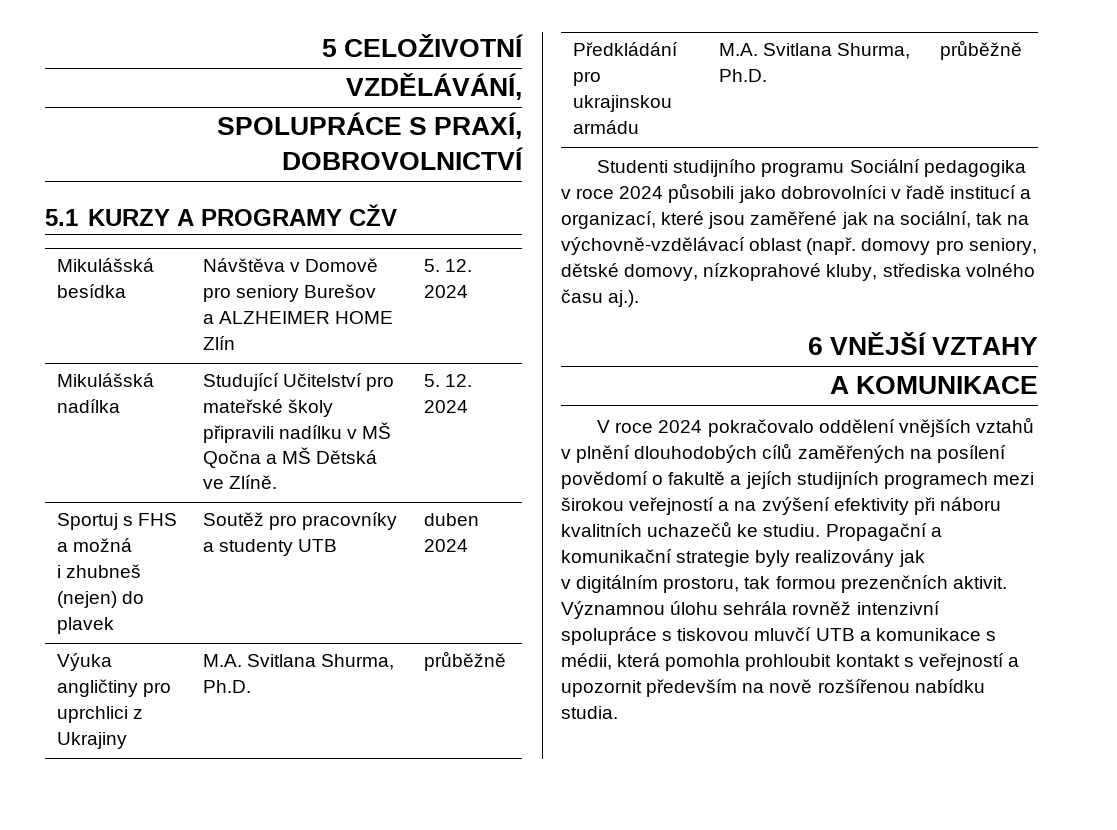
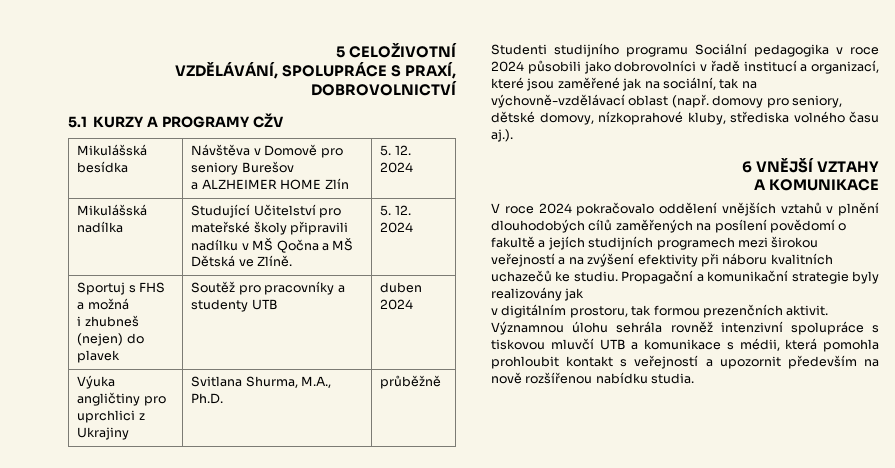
(522, 86) // -> (279, 70) none
[203,654,395,670] [203,680,252,693] [424,651,507,671] [573,42,679,56] [573,71,602,86] [573,95,673,112] [573,120,640,134] [719,43,911,59] M.A. Svitlana Shurma, Ph.D. | průběžně // Předkládání pro ukrajinskou armádu | M.A. Svitlana Shurma, -> [191,376,332,388] Svitlana Shurma, M.A.,

